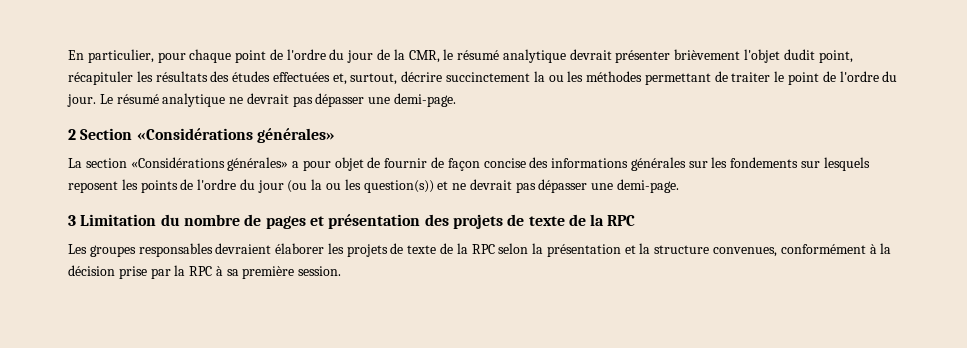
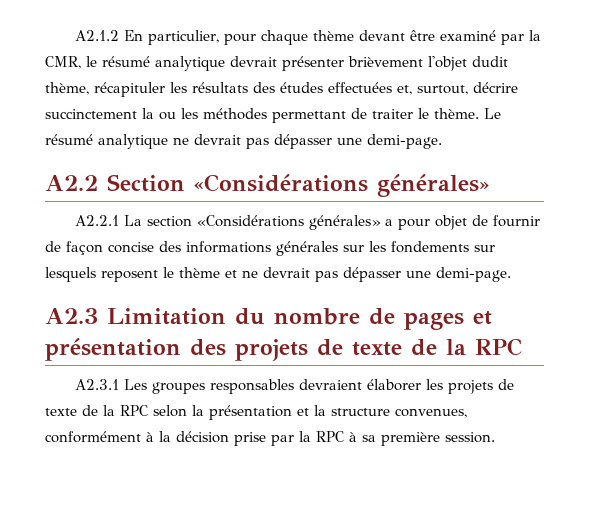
(68, 55) none -> [74,30,119,41] A2.1.2
[235,49,391,63] point de l'ordre du jour de -> [312,30,524,45] thème devant être examiné par
[818,50,853,63] point, -> [45,82,89,95] thème,
[788,71,898,85] [67,94,96,107] point de l'ordre du jour. -> [434,108,479,119] thème.
[68,129,76,140] 2 -> [45,175,98,191] A2.2
(335, 135) none -> [74,215,119,226] A2.2.1
[121,179,434,193] les points de l'ordre du jour (ou la ou les question(s)) -> [163,267,220,278] le thème
[68,215,76,226] 3 -> [45,308,98,324] A2.3
(636, 220) none -> [74,379,119,390] A2.3.1

